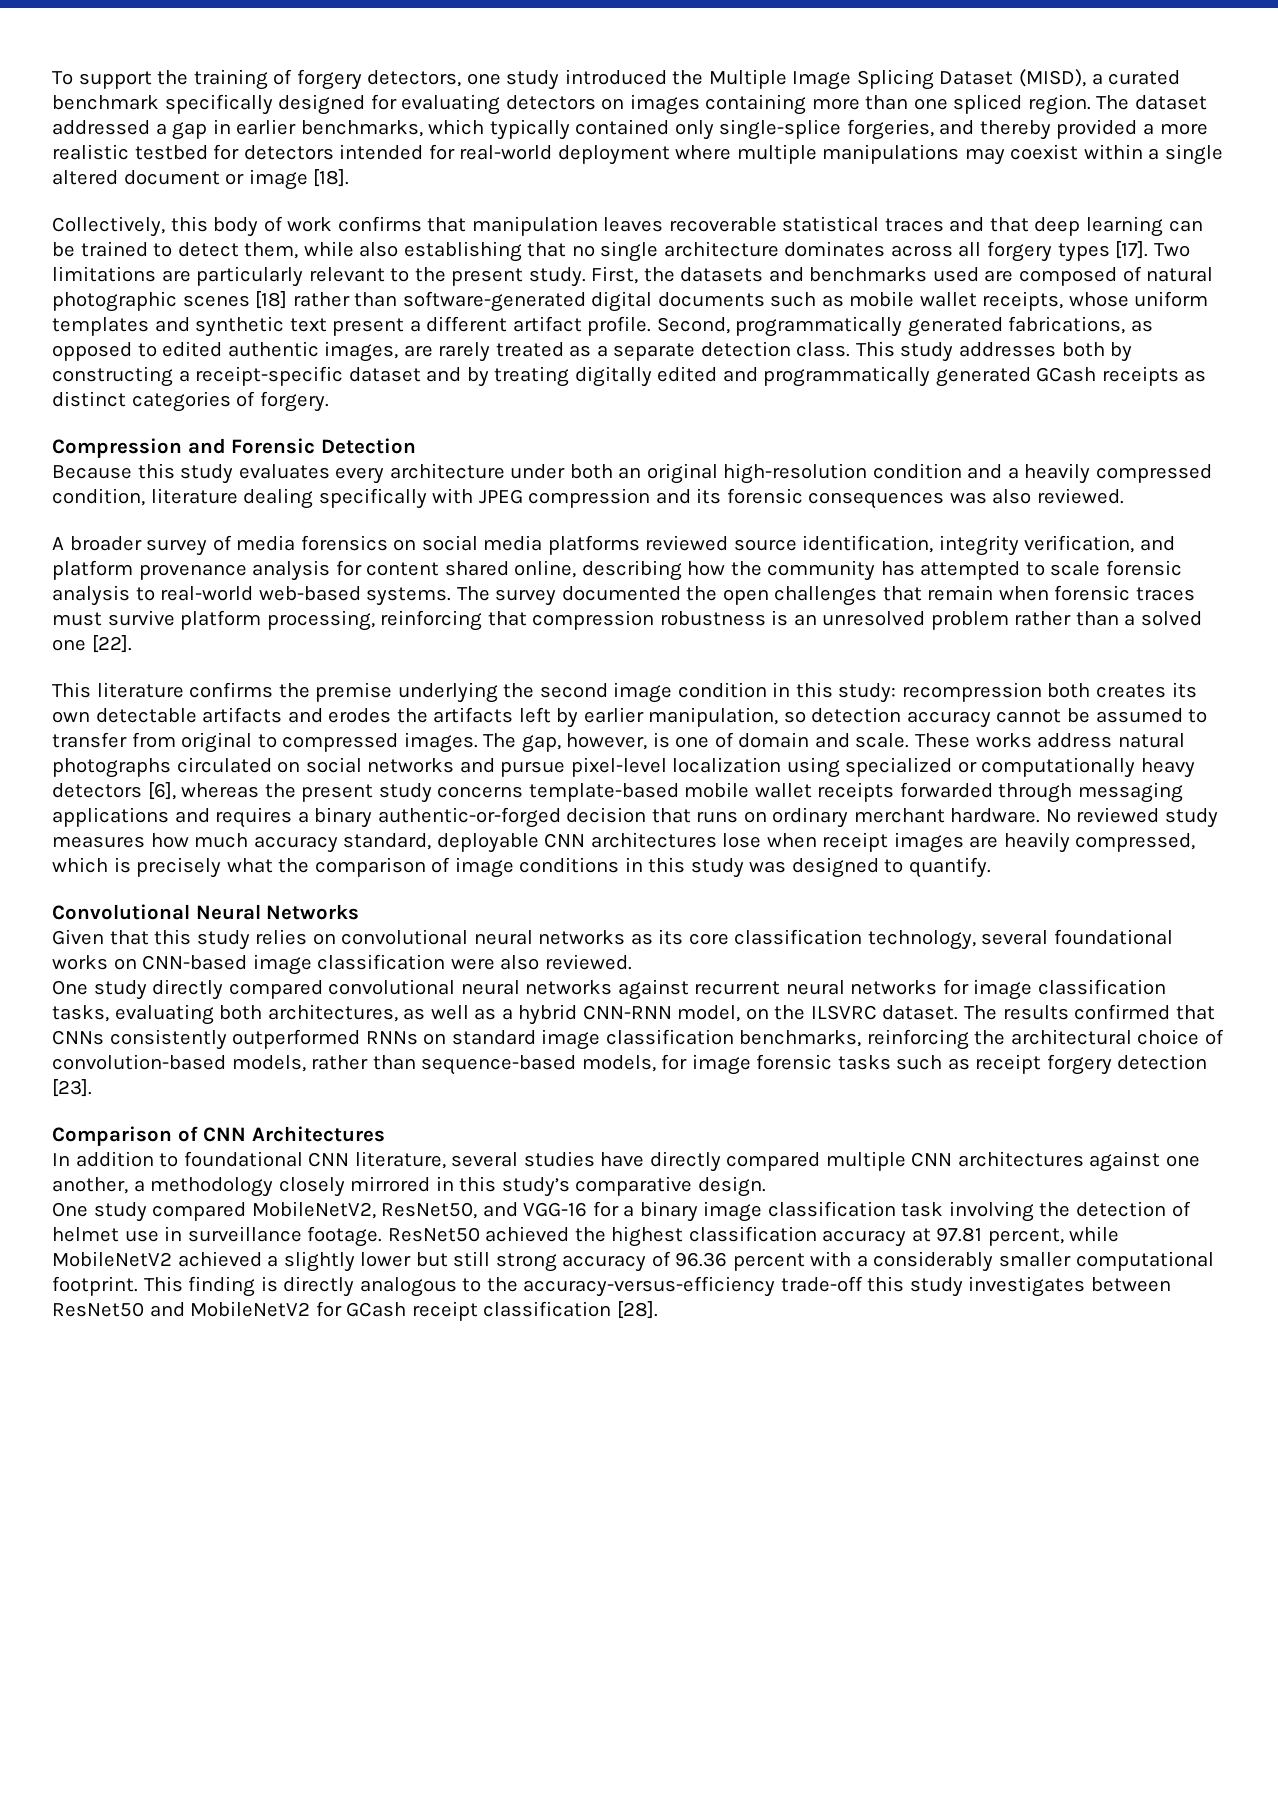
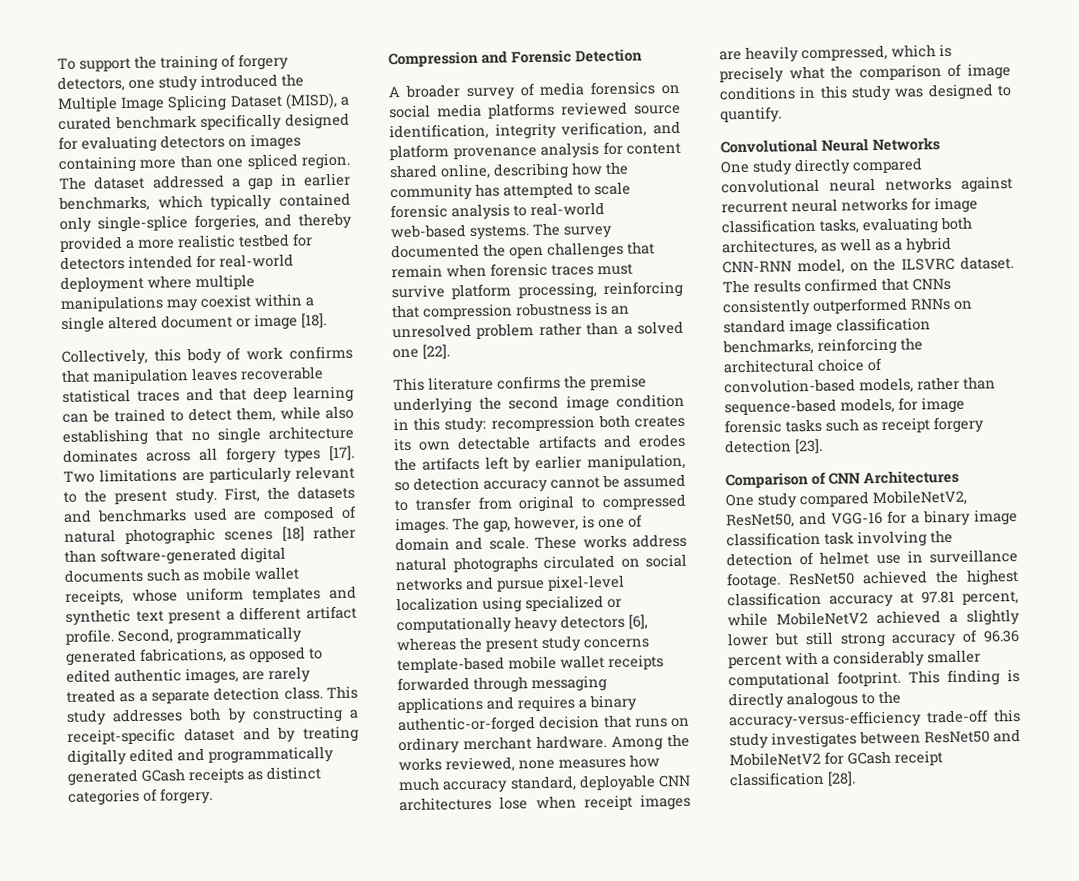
[52,463,1213,484] [52,488,1124,509] // Because this study evaluates every architecture under both an original high-resolution condition and a heavily compressed condition, literature dealing specifically with JPEG compression and its forensic consequences was also reviewed. -> (642, 55) none
[1045,807,1219,828] No reviewed study -> [611,733,690,751] [398,756,555,773] Among the works reviewed, none
[52,929,1174,950] [52,954,632,975] // Given that this study relies on convolutional neural networks as its core classification technology, several foundational works on CNN-based image classification were also reviewed. -> (940, 144) none
[52,1151,1201,1172] [52,1176,766,1197] // In addition to foundational CNN literature, several studies have directly compared multiple CNN architectures against one another, a methodology closely mirrored in this study’s comparative design. -> (959, 477) none

